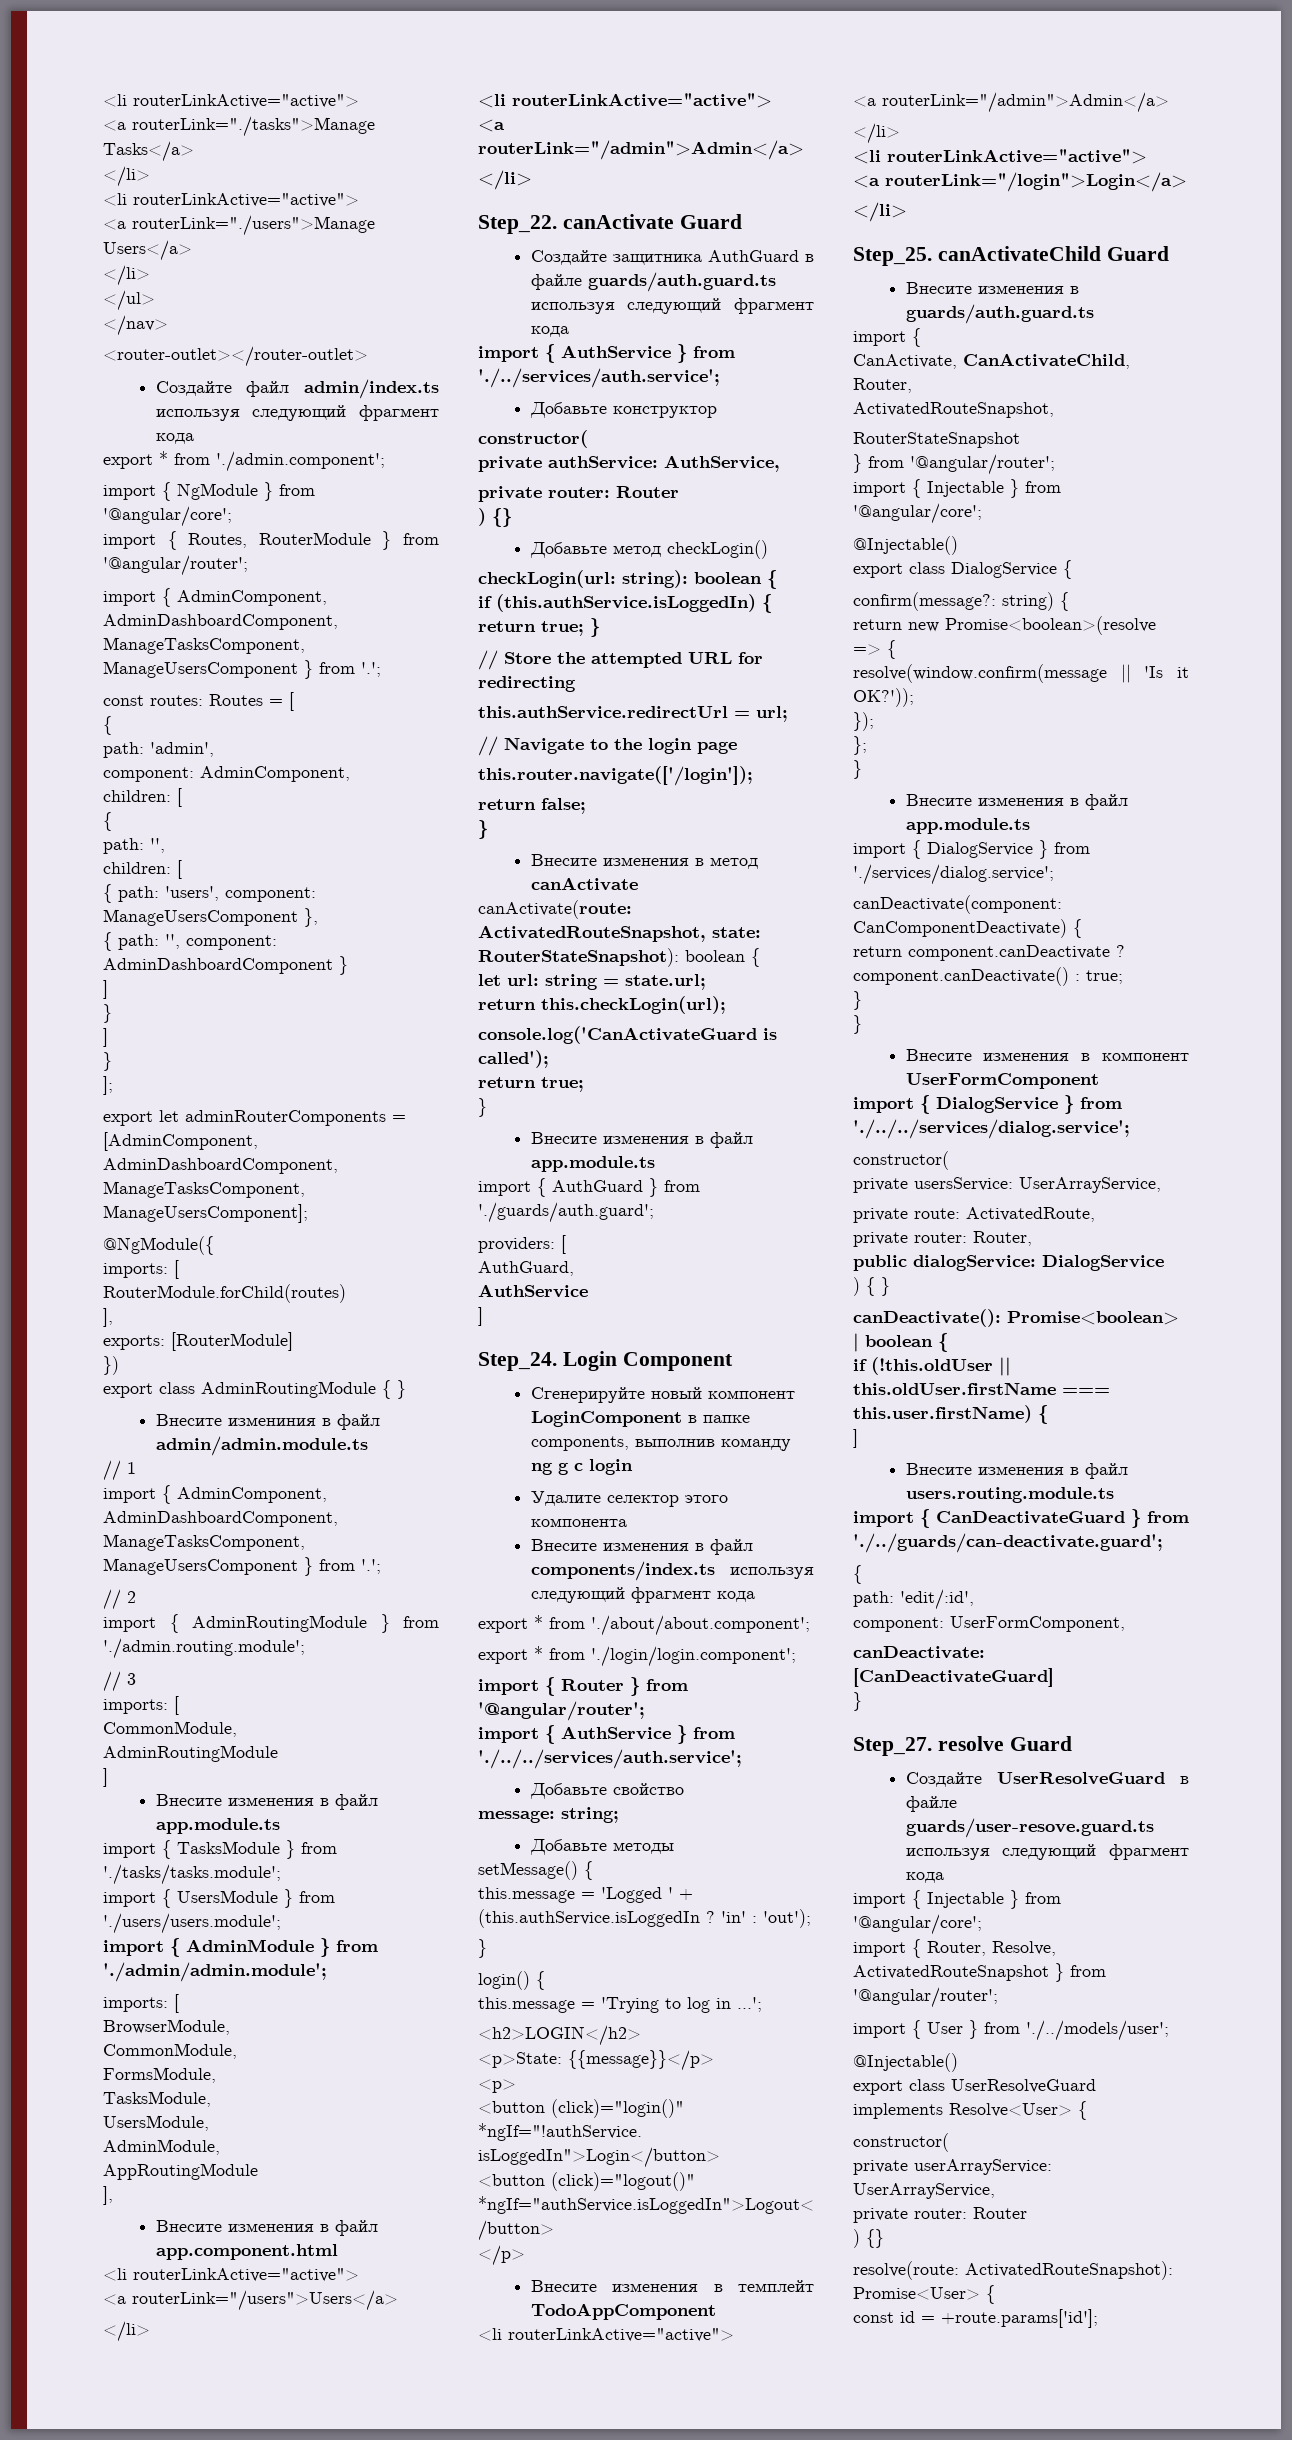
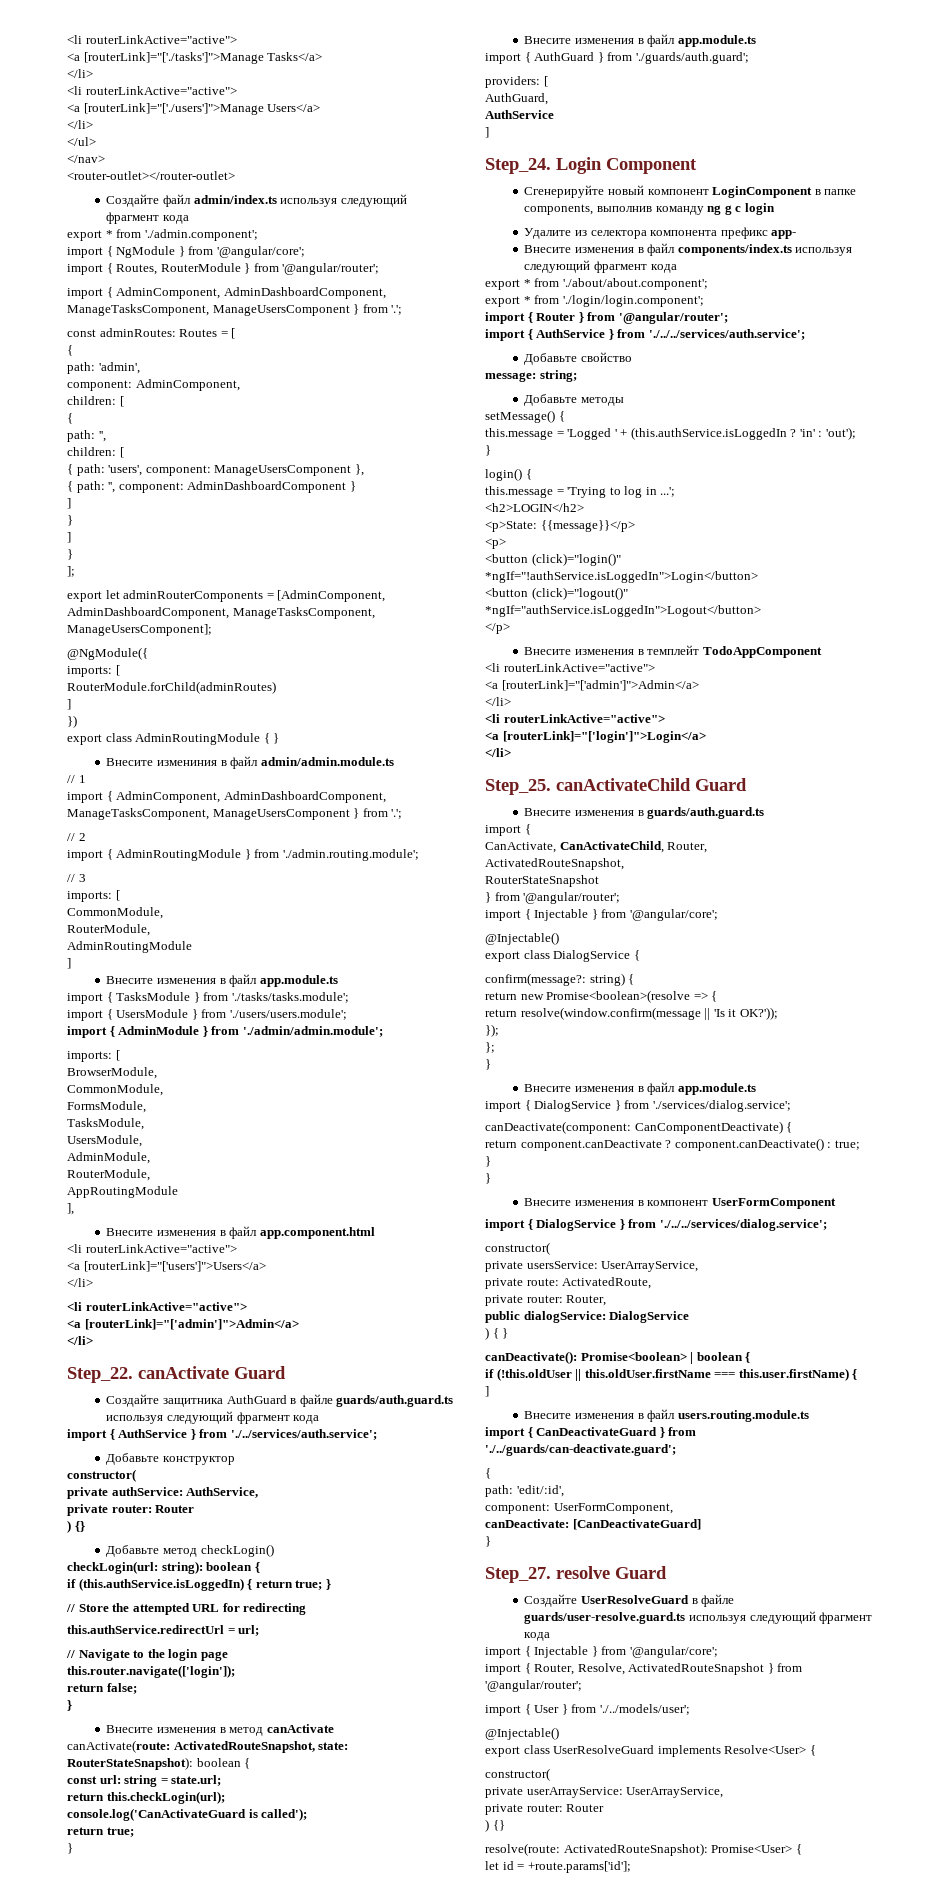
[103,94,359,108] [103,116,375,137] <li routerLinkActive="active"> // <a routerLink="./tasks">Manage -> [67,35,237,44] [67,52,264,64] <li routerLinkActive="active"> // <a [routerLink]="['./tasks']">Manage
[132,215,375,236] routerLink="./users">Manage -> [83,103,264,115] [routerLink]="['./users']">Manage
[150,695,203,706] routes: -> [99,328,176,337] adminRoutes:
[103,1284,346,1303] [103,1308,113,1327] [103,1332,293,1351] RouterModule.forChild(routes) // ], // exports: [RouterModule] -> [67,681,276,694] [67,699,71,710] RouterModule.forChild(adminRoutes) // ]
(237, 1729) none -> [67,924,150,936] // RouterModule,
(220, 2147) none -> [67,1169,150,1181] // RouterModule,
[132,2290,398,2311] [103,2321,150,2342] [478,93,772,108] [478,119,505,132] [478,140,804,160] routerLink="/users">Users</a> // </li> // <li routerLinkActive="active"> // <a routerLink="/admin">Admin</a> -> [83,1261,266,1272] [67,1278,93,1287] [67,1302,247,1311] [67,1319,299,1330] [routerLink]="['users']">Users</a> // </li> // <li routerLinkActive="active"> // <a [routerLink]="['admin']">Admin</a>
[478,766,753,786] this.router.navigate(['/login']); -> [67,1665,235,1678] this.router.navigate(['login']);
[478,974,501,986] let -> [67,1776,97,1784] const
[606,1495,728,1507] селектор этого -> [574,230,647,239] из селектора
(627, 1522) none -> [720,227,797,239] префикс app-
[882,92,1169,113] [853,123,900,144] [853,149,1147,164] [853,172,1187,192] routerLink="/admin">Admin</a> // </li> // <li routerLinkActive="active"> // <a routerLink="/login">Login</a> -> [501,680,699,691] [485,697,511,706] [485,714,665,723] [485,731,706,743] [routerLink]="['admin']">Admin</a> // </li> // <li routerLinkActive="active"> // <a [routerLink]="['login']">Login</a>
(896, 649) none -> [485,1009,517,1017] return
[905,1818,1154,1838] guards/user-resove.guard.ts -> [524,1612,686,1624] guards/user-resolve.guard.ts
[853,2312,894,2323] const -> [485,1861,499,1870] let

